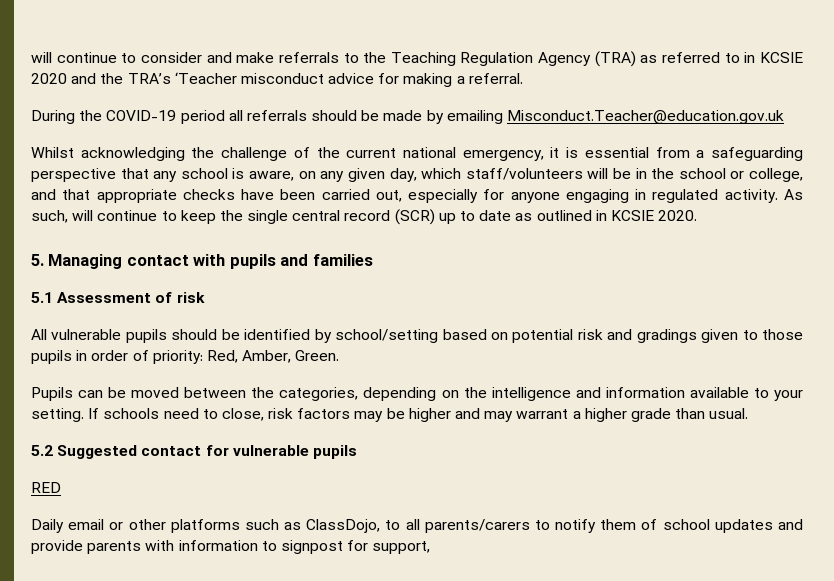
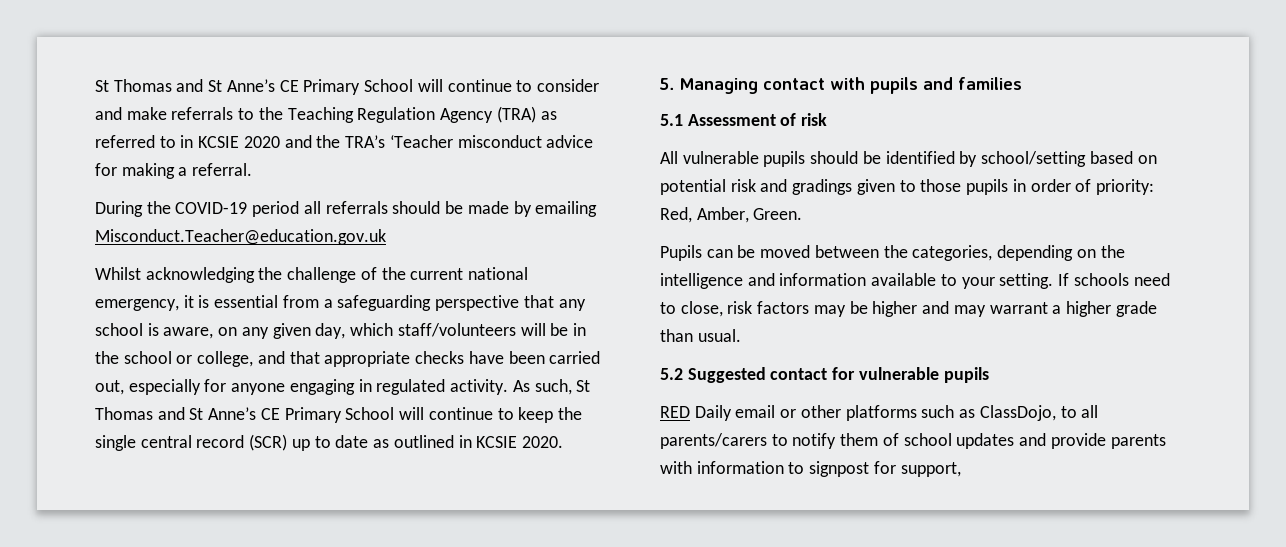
(31, 57) none -> [95,79,414,95] St Thomas and St Anne’s CE Primary School
(68, 216) none -> [576,380,591,392] [95,407,395,423] St Thomas and St Anne’s CE Primary School
(61, 487) // -> (690, 412) none

